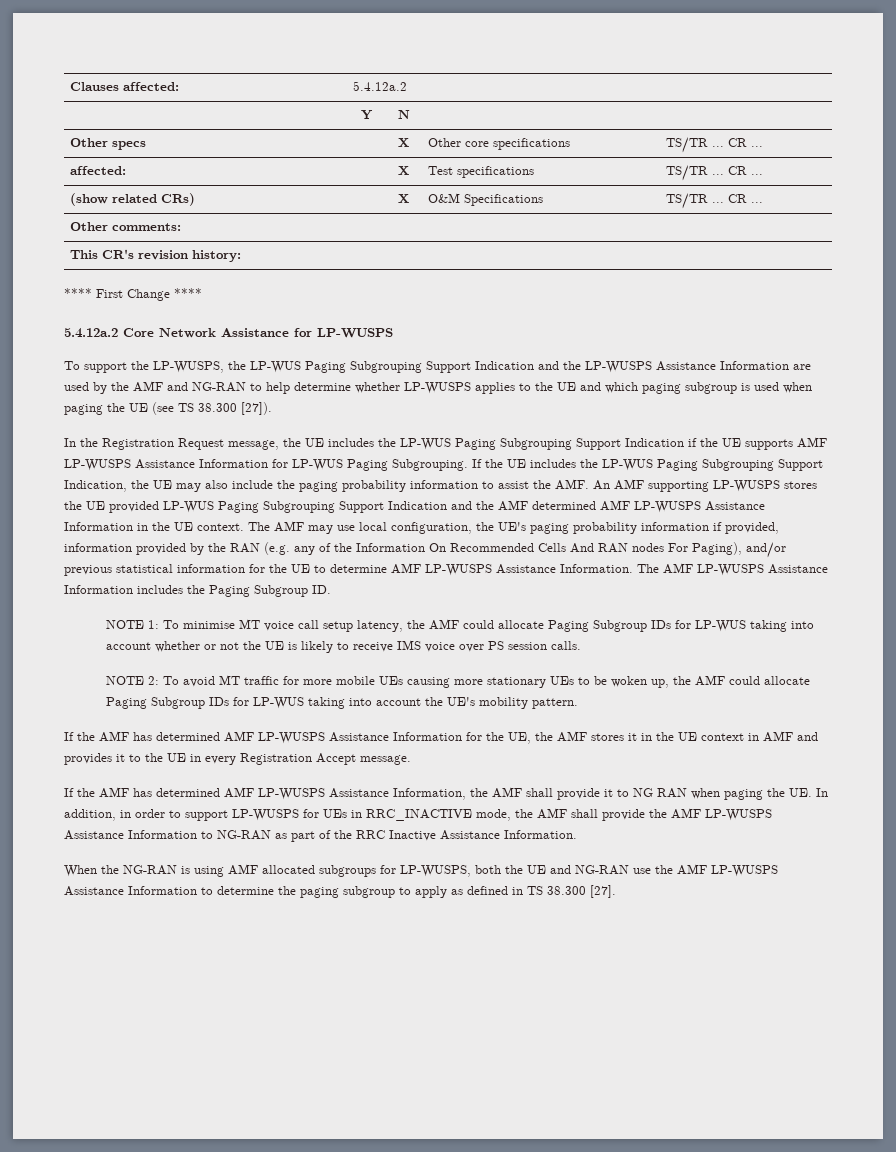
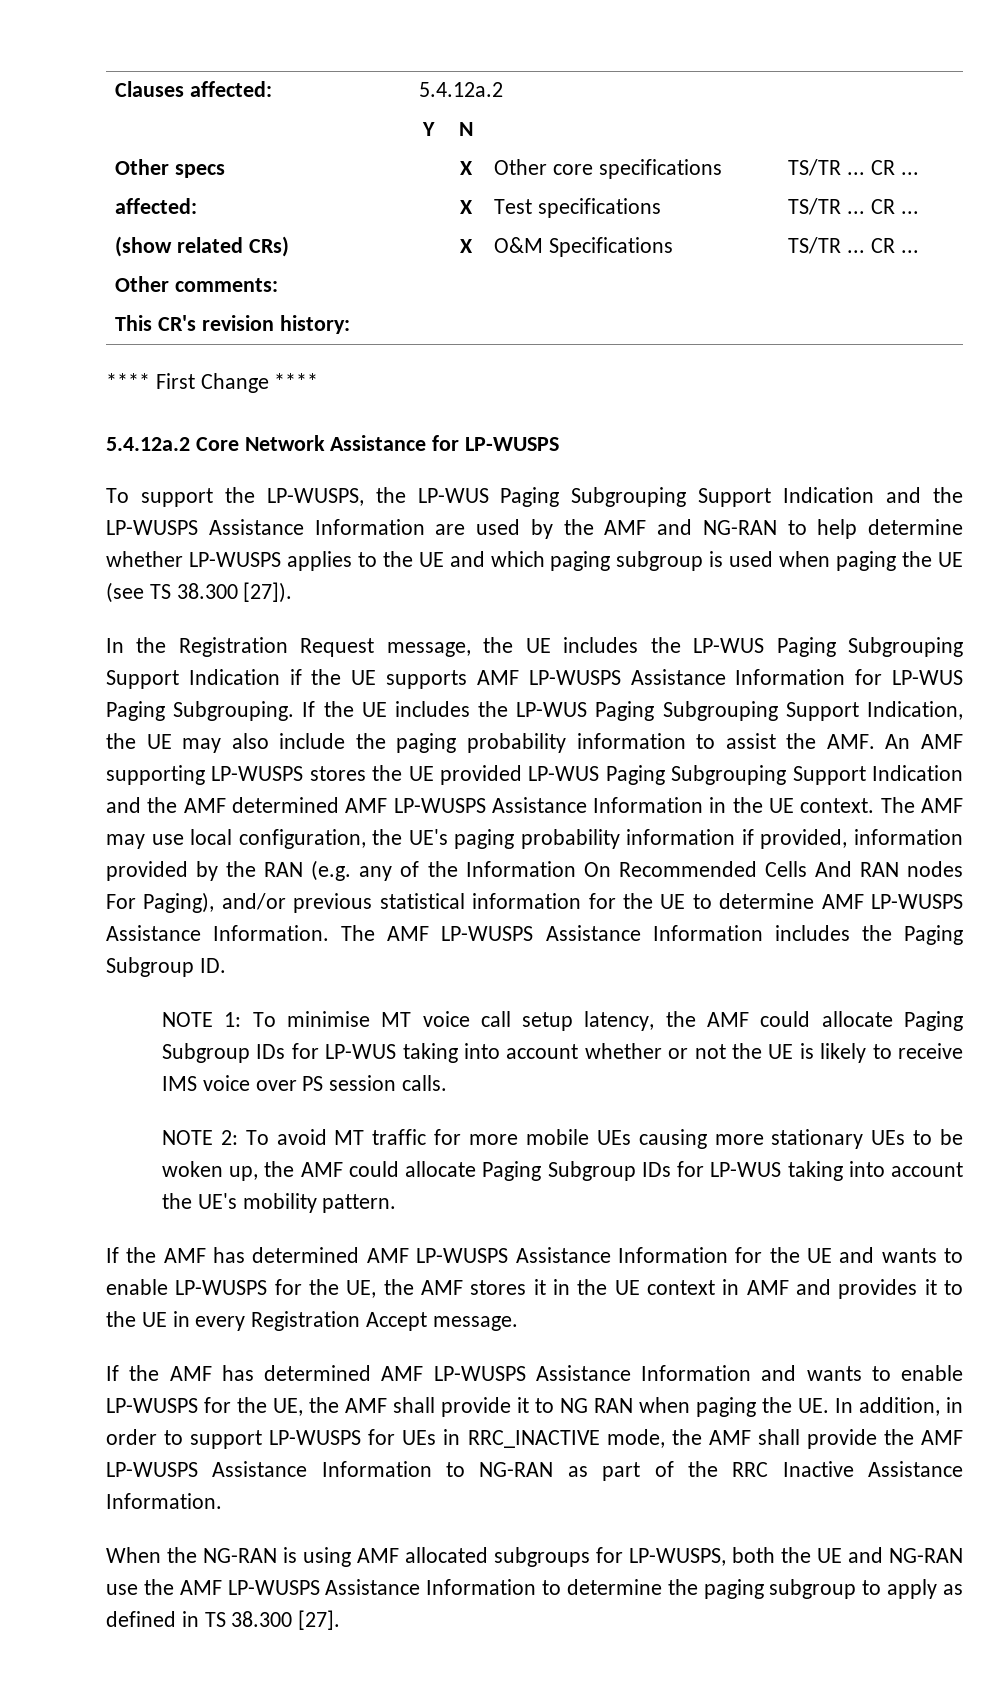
(504, 736) none -> [806,1247,964,1263] [106,1279,339,1295] UE and wants to enable LP-WUSPS for the
[393,788,466,800] Information, -> [641,1365,963,1381] [106,1397,303,1416] Information and wants to enable LP-WUSPS for the UE,

